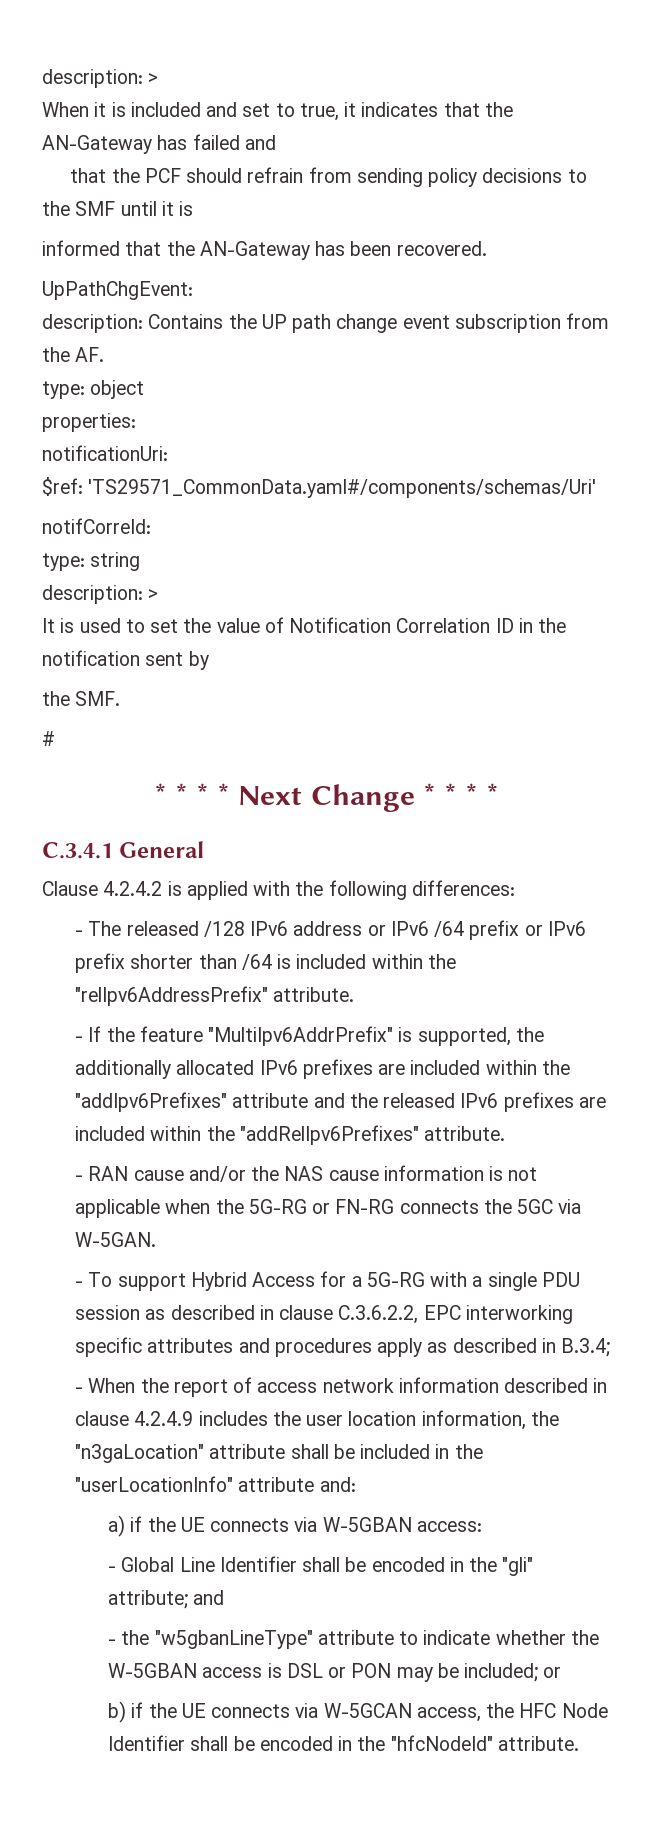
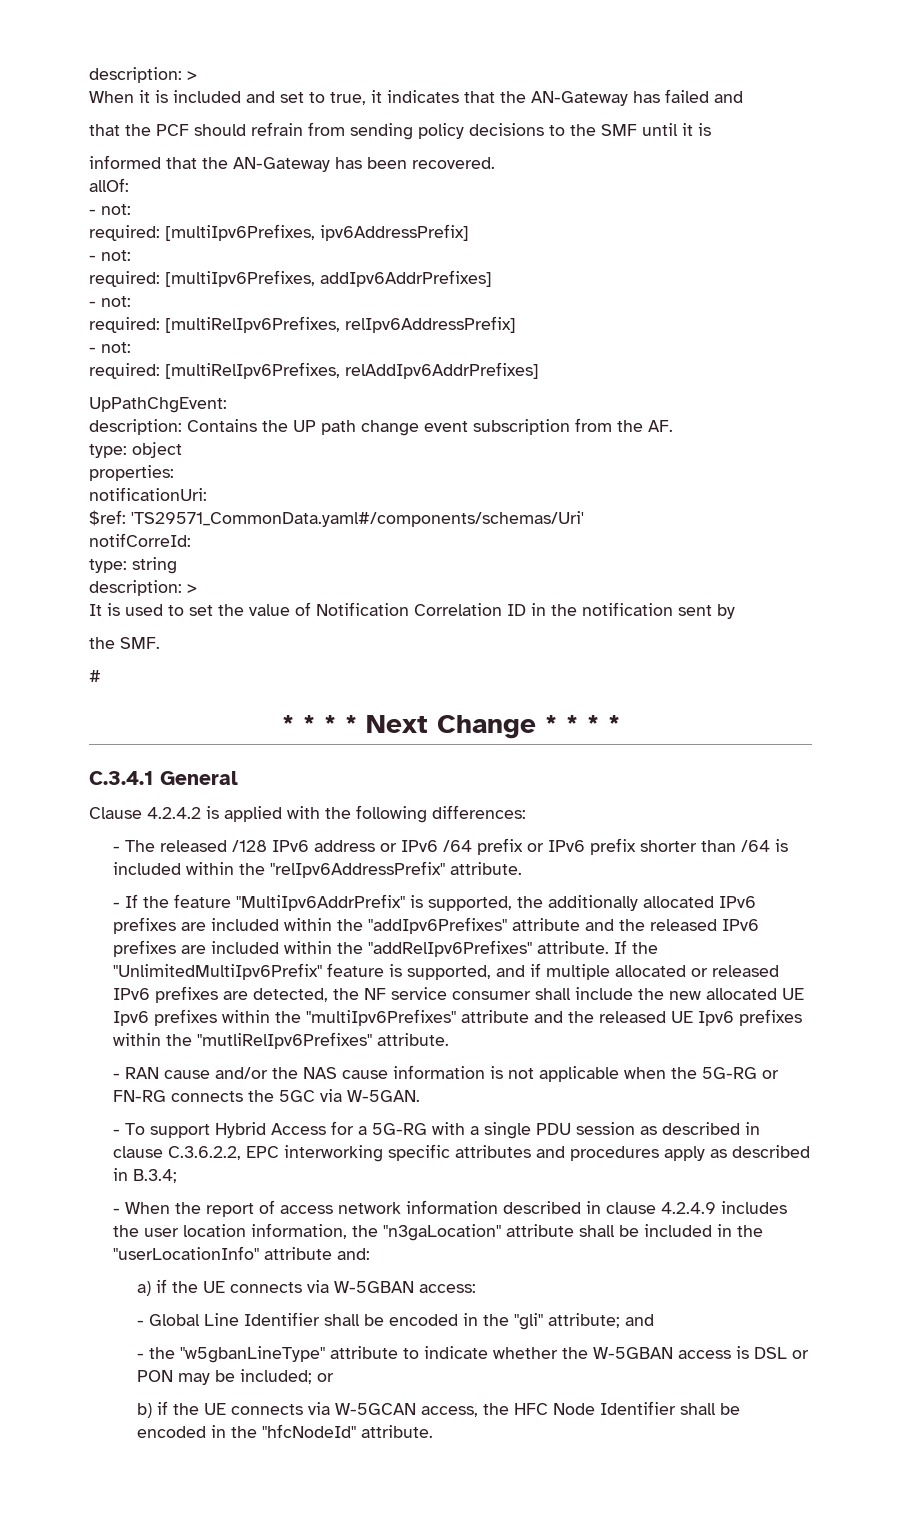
(487, 248) none -> [89,178,129,192] [89,204,131,215] [89,224,469,241] [89,250,131,261] [89,270,492,287] [89,296,131,307] [89,316,516,333] [89,342,131,353] [89,362,539,379] // allOf: // - not: // required: [multiIpv6Prefixes, ipv6AddressPrefix] // - not: // required: [multiIpv6Prefixes, addIpv6AddrPrefixes] // - not: // required: [multiRelIpv6Prefixes, relIpv6AddressPrefix] // - not: // required: [multiRelIpv6Prefixes, relAddIpv6AddrPrefixes]
(506, 1133) none -> [613,940,658,954] [112,963,779,980] [112,986,804,1003] [112,1009,802,1026] [112,1032,449,1049] If the "UnlimitedMultiIpv6Prefix" feature is supported, and if multiple allocated or released IPv6 prefixes are detected, the NF service consumer shall include the new allocated UE Ipv6 prefixes within the "multiIpv6Prefixes" attribute and the released UE Ipv6 prefixes within the "mutliRelIpv6Prefixes" attribute.

